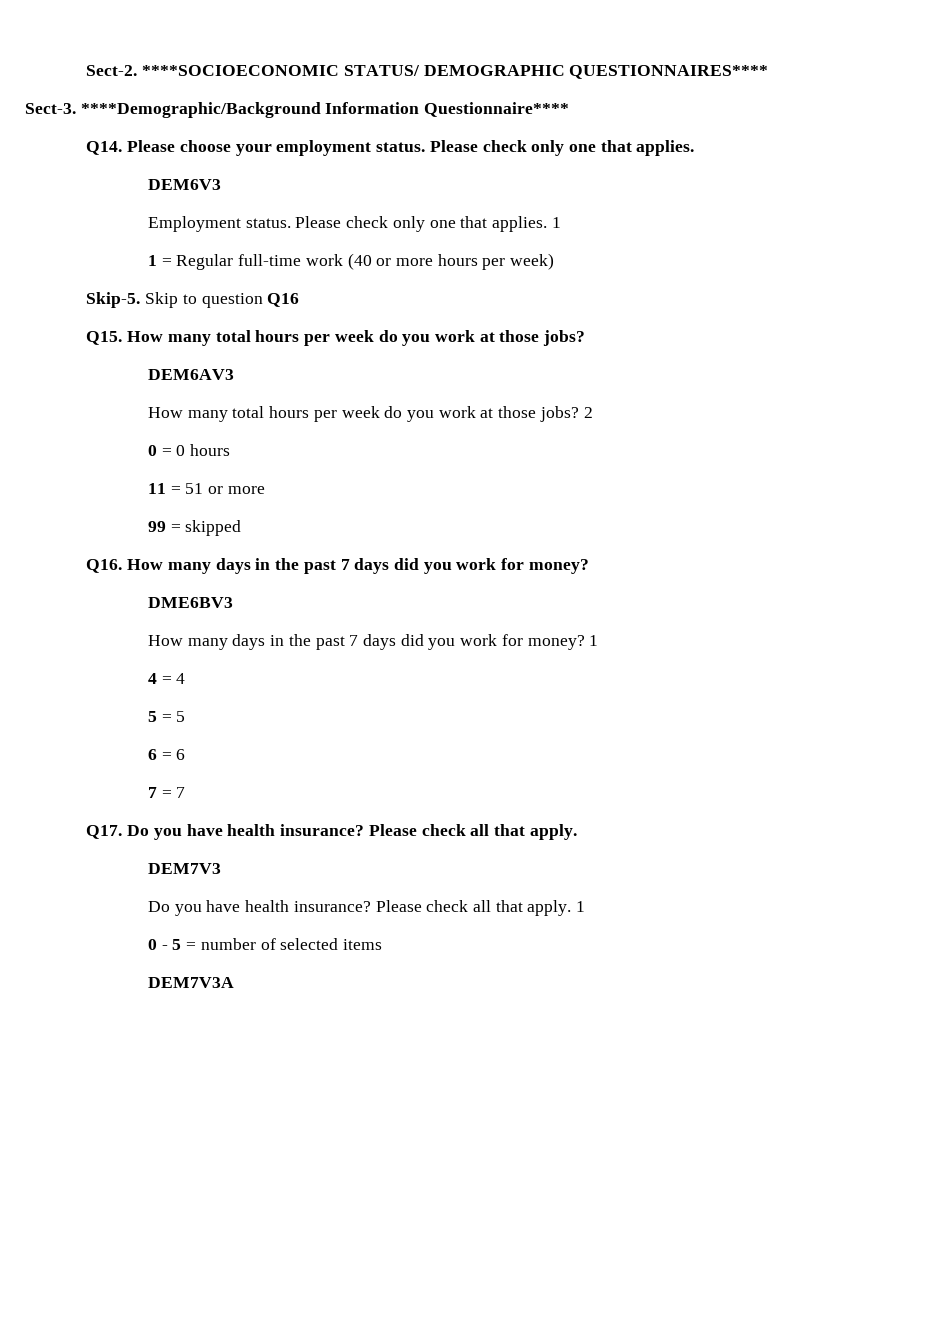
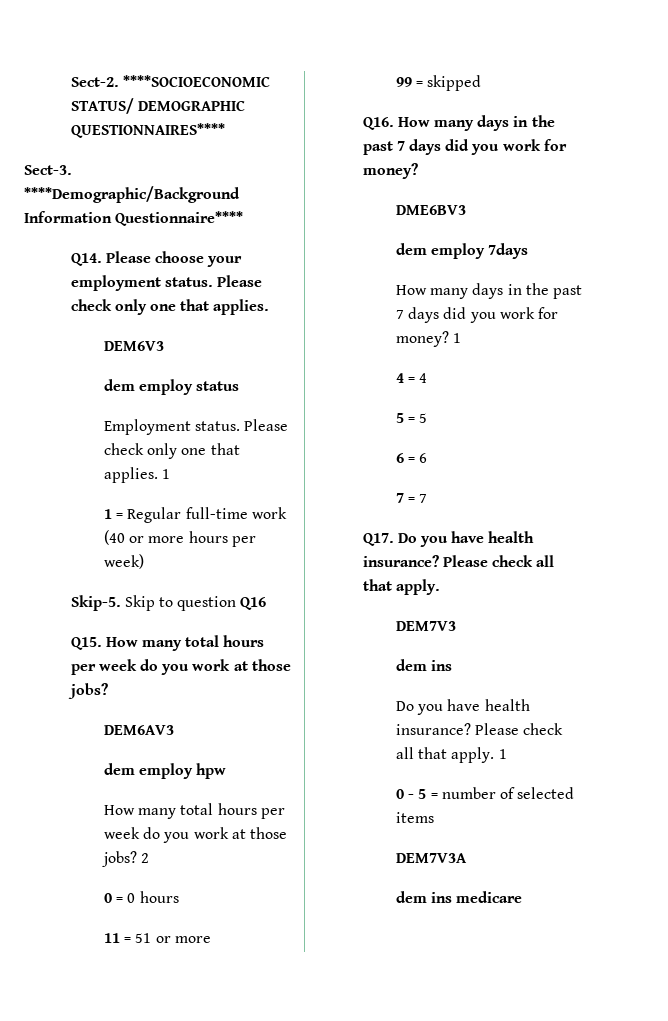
(221, 184) none -> [104,379,240,395] // dem employ status
(234, 374) none -> [104,763,227,779] // dem employ hpw
(233, 602) none -> [396,243,529,259] // dem employ 7days
(221, 868) none -> [396,659,453,671] // dem ins
(234, 982) none -> [396,891,523,903] // dem ins medicare

